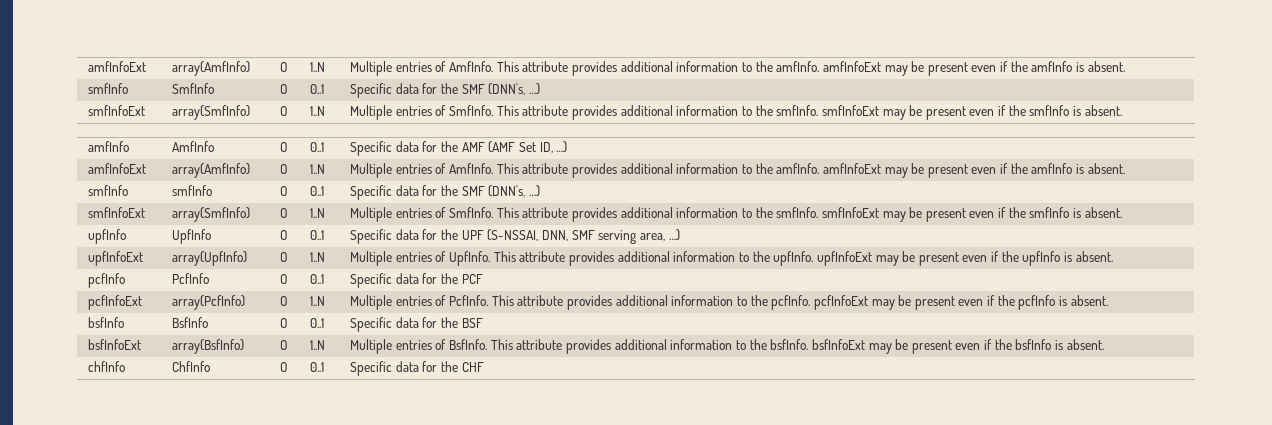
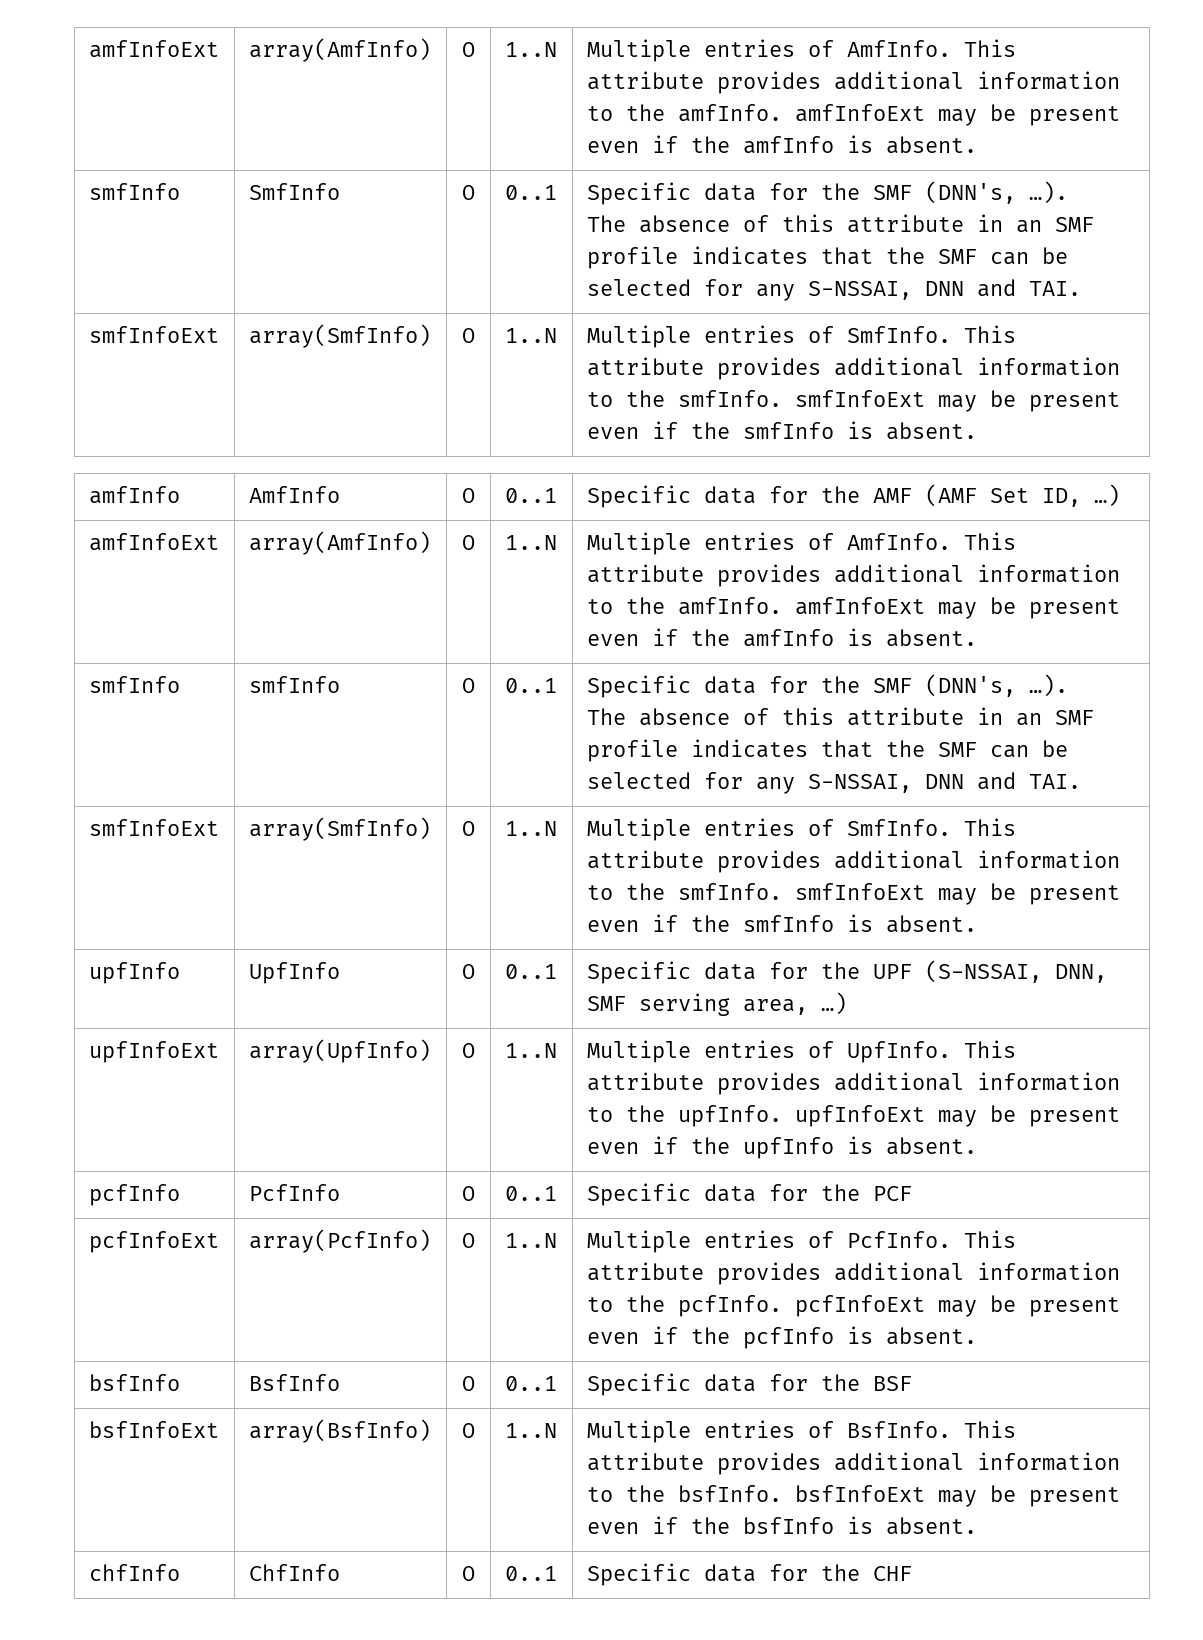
[529,83,541,95] …) -> [1028,181,1068,204] [586,214,1094,233] [586,246,1068,269] [586,279,1081,301] …). // The absence of this attribute in an SMF profile indicates that the SMF can be selected for any S-NSSAI, DNN and TAI.
[529,185,541,197] …) -> [1028,674,1068,697] [586,707,1094,726] [586,739,1068,762] [586,772,1081,794] …). // The absence of this attribute in an SMF profile indicates that the SMF can be selected for any S-NSSAI, DNN and TAI.

